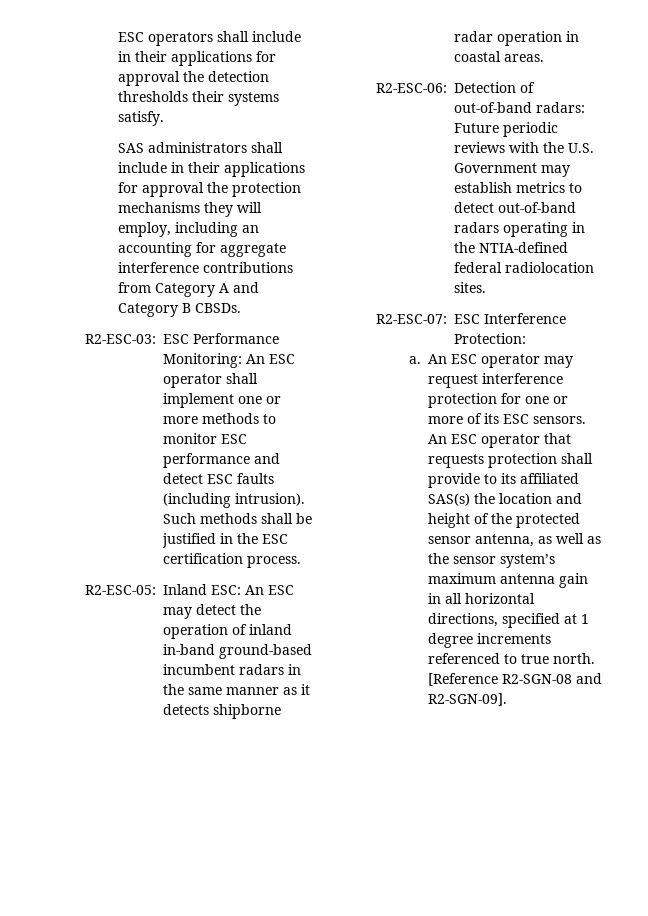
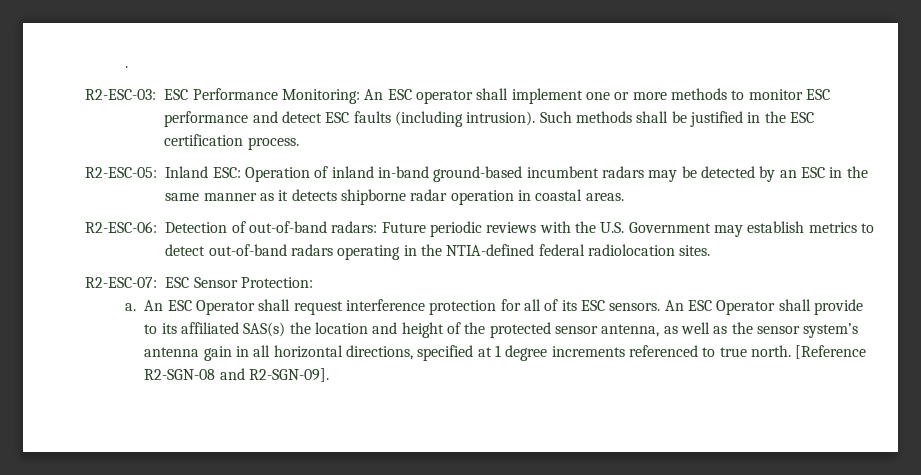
[118,31,302,46] [118,51,277,66] [118,71,270,86] [118,91,280,106] [118,111,165,126] [118,142,284,153] [118,162,306,177] [118,182,302,197] [118,202,263,217] [118,222,260,237] [118,242,287,257] [118,262,294,273] [118,282,260,297] [118,303,242,317] ESC operators shall include in their applications for approval the detection thresholds their systems satisfy. // SAS administrators shall include in their applications for approval the protection mechanisms they will employ, including an accounting for aggregate interference contributions from Category A and Category B CBSDs. -> [124,66,128,68] .
[245,585,295,595] [163,604,262,619] [163,624,229,639] An ESC may detect the operation -> [245,167,311,182] Operation
(285, 669) none -> [648,166,825,182] may be detected by an ESC
[484,313,567,324] Interference -> [193,277,238,288] Sensor
[481,354,574,368] operator may -> [196,299,291,315] Operator shall
[525,396,569,404] [428,416,464,424] one or more -> [524,299,542,311] all
[481,433,572,448] [428,453,558,468] operator that requests protection -> [716,300,776,315] Operator
[428,573,497,584] maximum -> (859, 330) none

